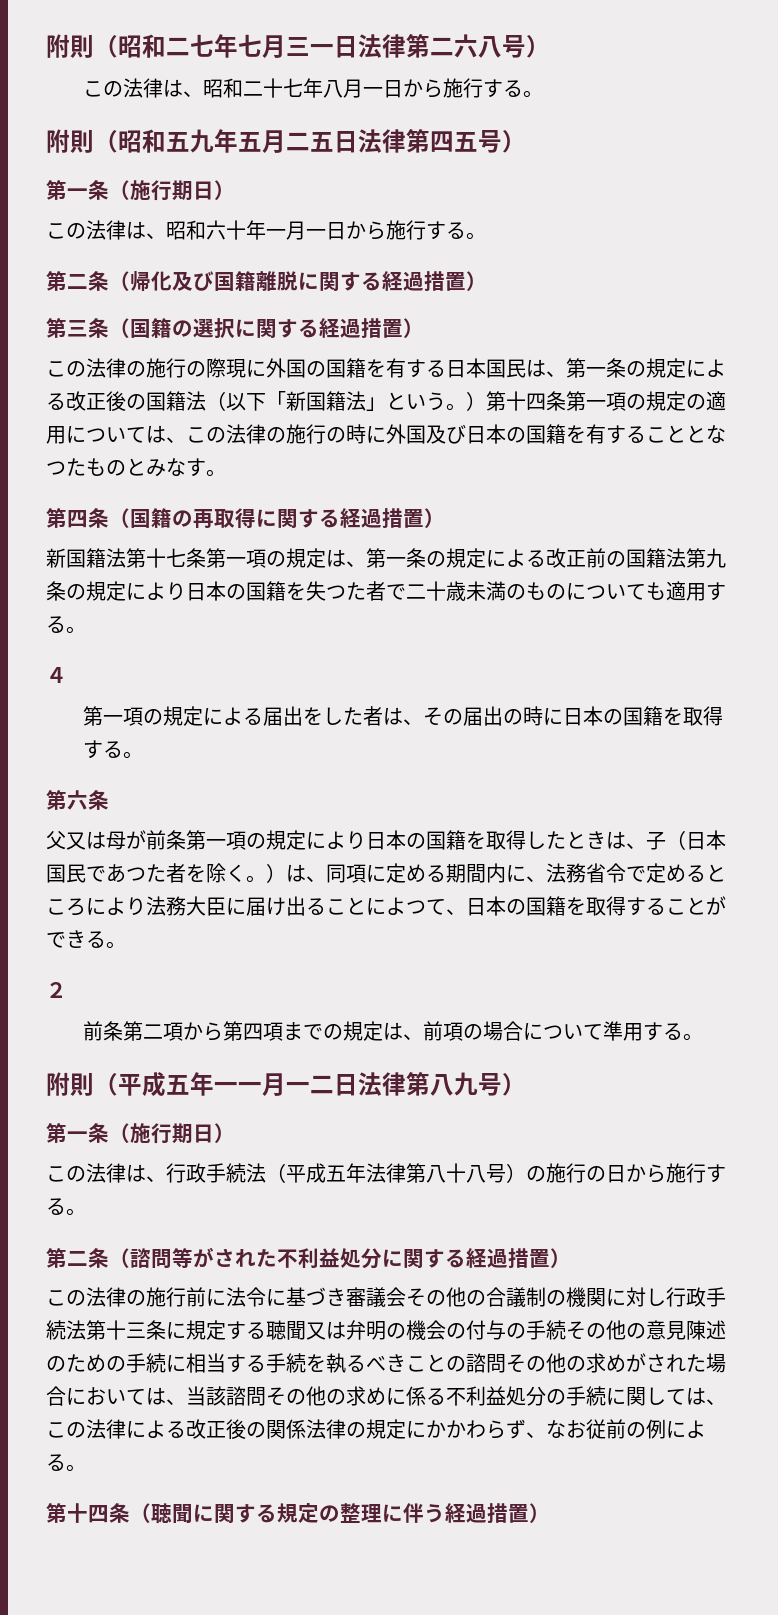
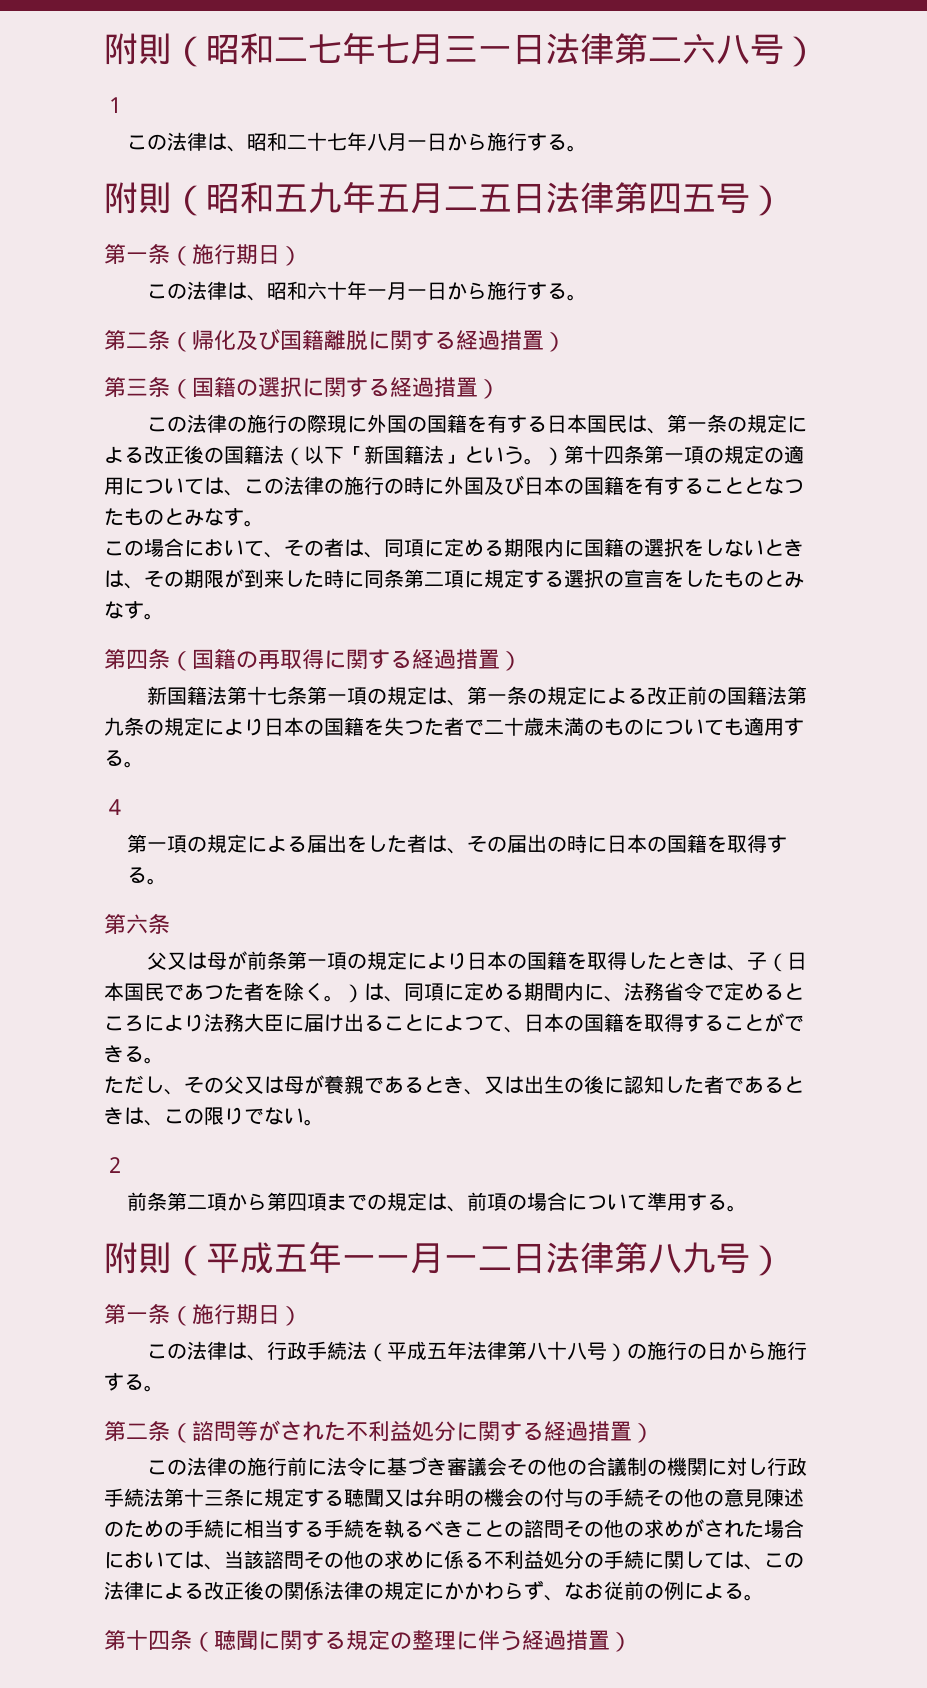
(550, 46) none -> [104,97,126,113] // １
(226, 473) none -> [104,538,804,558] [104,569,804,589] [104,601,164,620] // この場合において、その者は、同項に定める期限内に国籍の選択をしないときは、その期限が到来した時に同条第二項に規定する選択の宣言をしたものとみなす。
(126, 945) none -> [104,1075,804,1095] [104,1107,324,1126] // ただし、その父又は母が養親であるとき、又は出生の後に認知した者であるときは、この限りでない。

